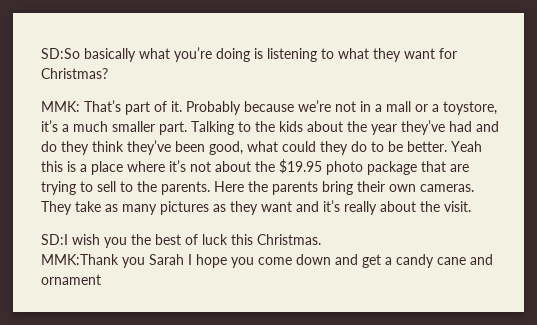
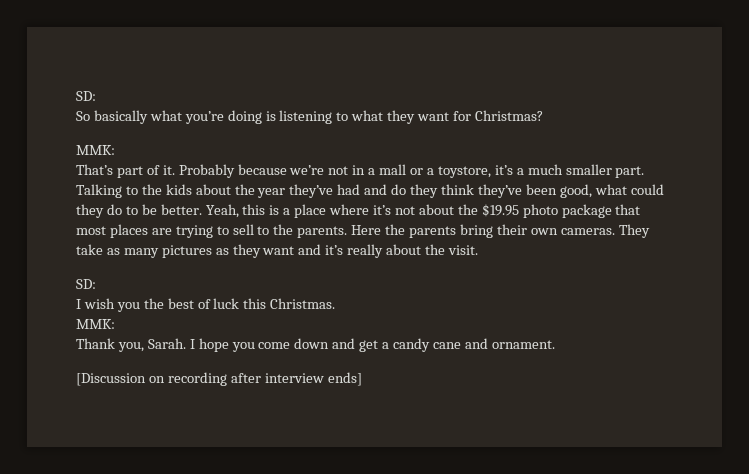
[41,48,80,59] SD:So -> [76,91,96,101] [76,111,90,121] SD: // So
(80, 106) none -> (115, 150) //
[451,141,482,152] Yeah -> [205,204,239,218] Yeah,
(446, 166) none -> [76,224,148,238] most places
[41,234,68,245] SD:I -> [76,279,96,289] [76,299,81,309] SD: // I
[41,254,184,268] MMK:Thank you Sarah -> [76,319,115,329] [76,338,186,352] MMK: // Thank you, Sarah.
[41,274,101,285] ornament -> [491,340,555,349] [76,372,362,386] ornament. // [Discussion on recording after interview ends]

